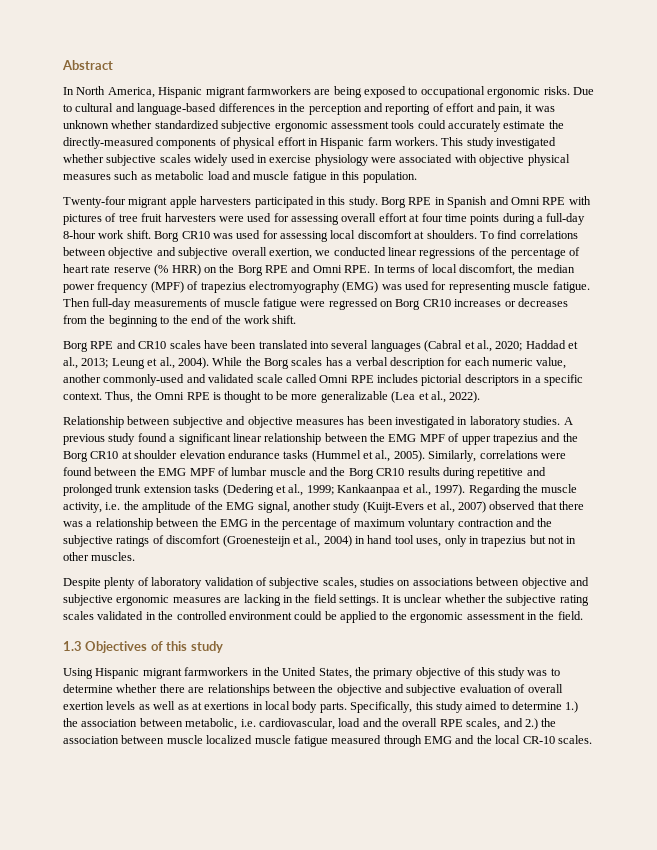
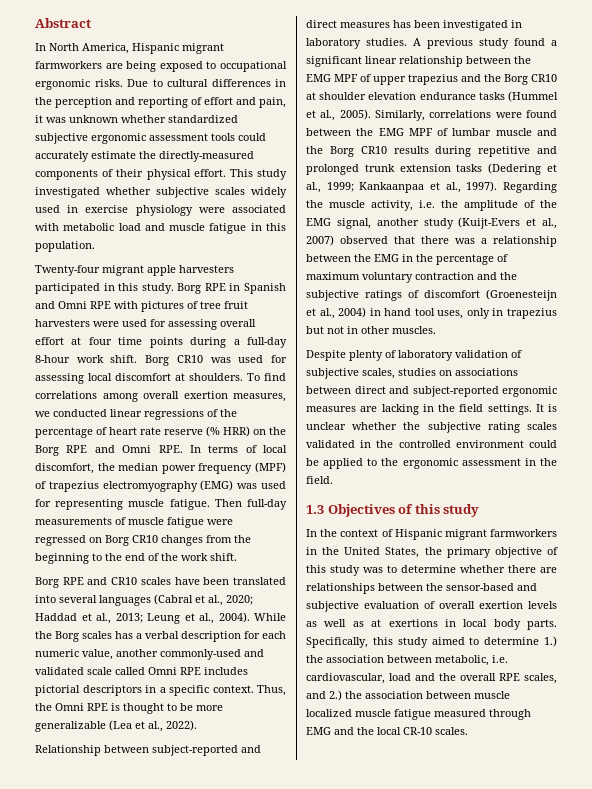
[115,103,217,115] and language-based -> (208, 83) none
[233,137,438,149] physical effort in Hispanic farm workers. -> [116,169,226,180] their physical effort.
[479,154,570,166] [63,171,152,180] objective physical measures such as -> (59, 227) none
[63,247,312,259] between objective and subjective overall exertion, -> [102,391,286,402] among overall exertion measures,
[454,298,568,307] increases or decreases -> [161,535,203,546] changes
[172,416,293,428] subjective and objective -> [152,745,261,756] [306,20,337,28] subject-reported and direct
[521,577,589,589] [63,594,113,606] objective and subjective -> [354,386,499,397] direct and subject-reported
[63,668,93,679] Using -> [306,529,393,537] In the context of
[336,684,382,696] objective -> [446,583,514,591] sensor-based

